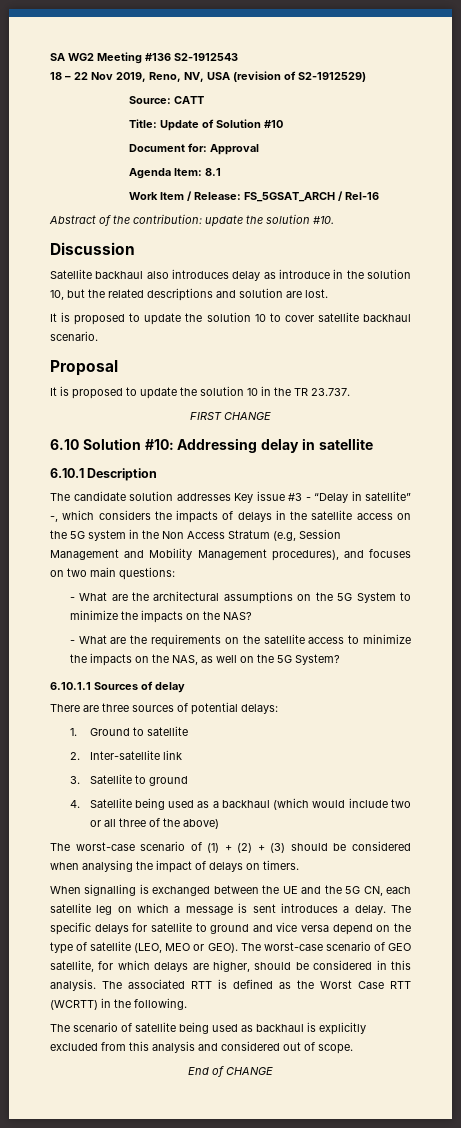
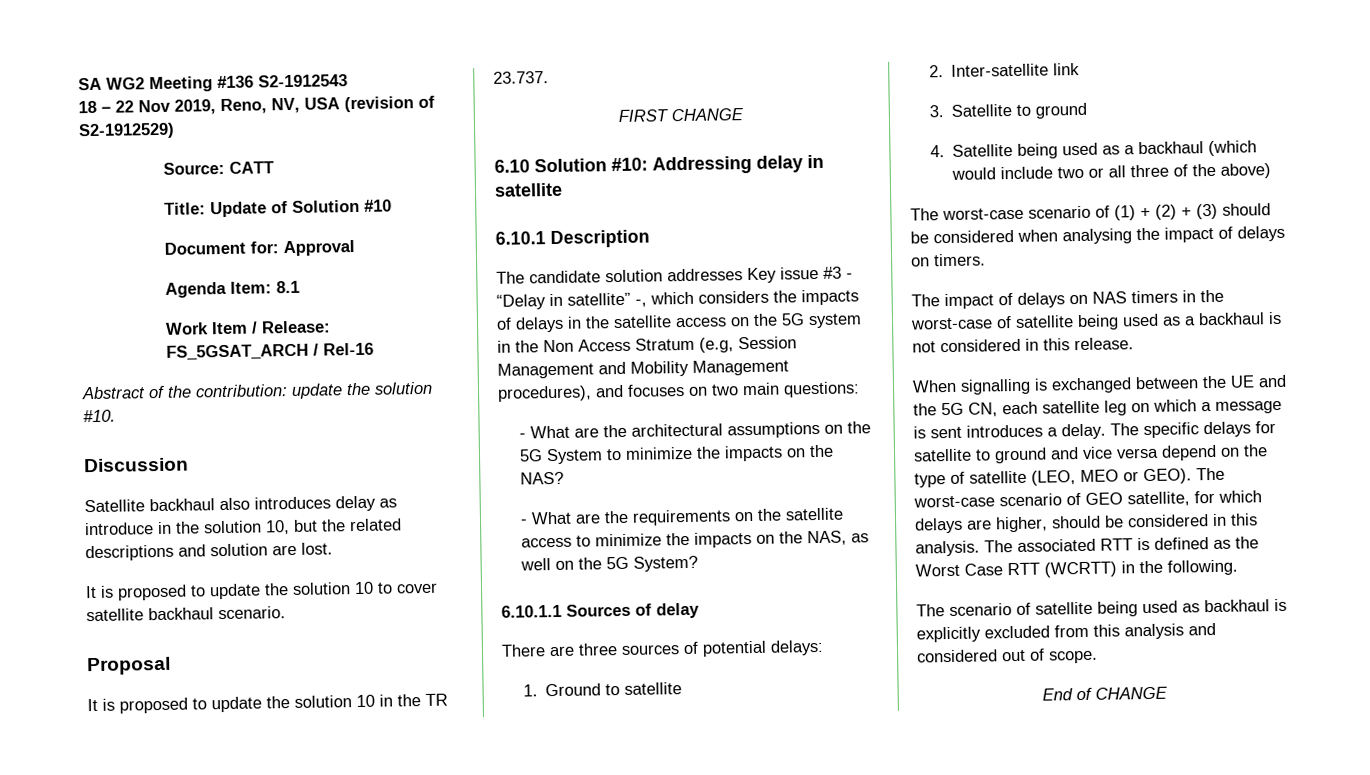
(299, 865) none -> [911,289,1224,310] [910,311,1282,331] [912,337,1134,353] // The impact of delays on NAS timers in the worst-case of satellite being used as a backhaul is not considered in this release.

